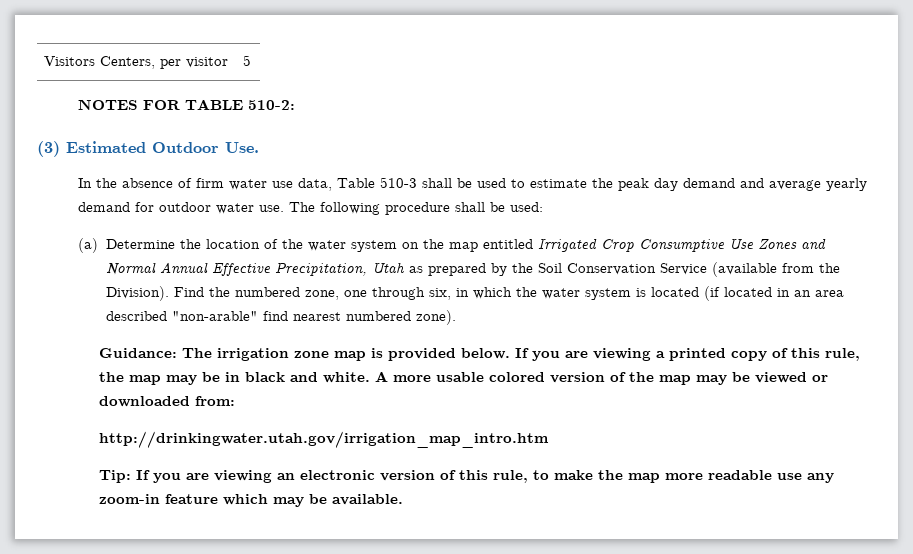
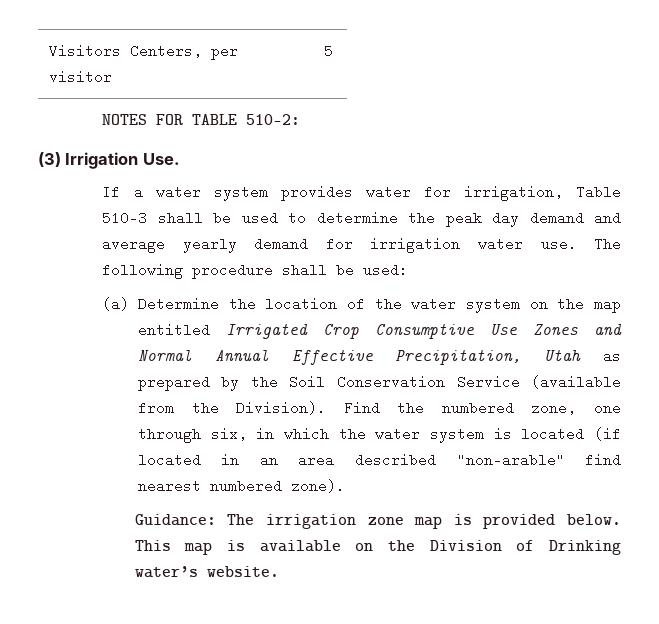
[66,141,219,153] Estimated Outdoor -> [65,152,139,169] Irrigation
[78,178,333,191] In the absence of firm water use data, -> [102,185,563,201] If a water system provides water for irrigation,
[530,179,588,188] estimate -> [316,211,398,225] determine
[159,202,212,212] outdoor -> [370,237,461,253] irrigation
[515,348,861,361] [99,371,829,385] [99,396,236,407] [99,431,550,448] [99,470,835,483] [99,494,404,507] If you are viewing a printed copy of this rule, the map may be in black and white. A more usable colored version of the map may be viewed or downloaded from: // http://drinkingwater.utah.gov/irrigation_map_intro.htm // Tip: If you are viewing an electronic version of this rule, to make the map more readable use any zoom-in feature which may be available. -> [134,540,622,555] [134,566,279,578] This map is available on the Division of Drinking water’s website.

